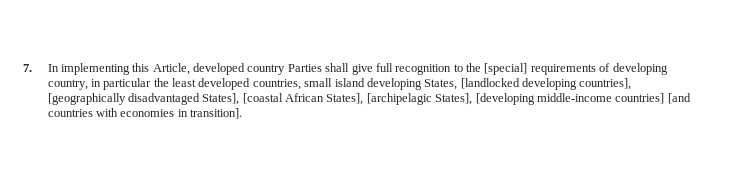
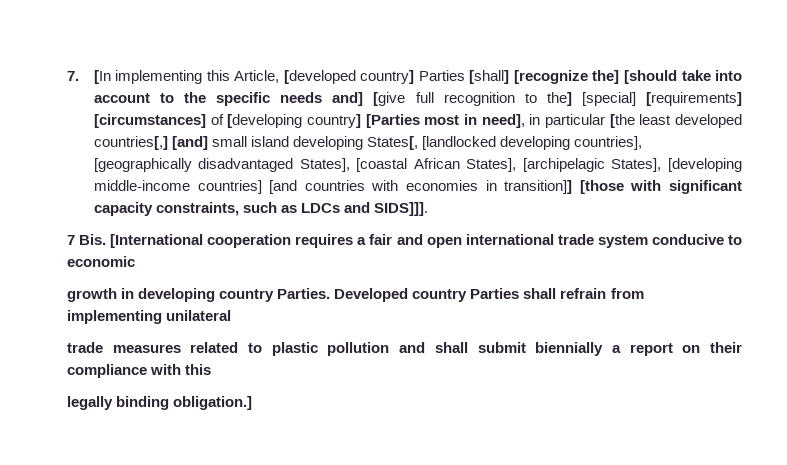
[47,64,59,72] In -> [93,70,111,84] [In
[193,63,668,75] [47,79,88,90] developed country Parties shall give full recognition to the [special] requirements of developing country, -> [283,70,743,84] [93,92,743,106] [93,114,525,128] [developed country] Parties [shall] [recognize the] [should take into account to the specific needs and] [give full recognition to the] [special] [requirements] [circumstances] of [developing country] [Parties most in need],
[153,78,169,87] the -> [609,114,635,128] [the
[252,79,301,90] countries, -> [93,136,208,150] countries[,] [and]
[424,79,458,90] States, -> [367,136,419,150] States[,
[190,108,243,119] transition]. -> [504,180,742,194] [93,202,429,216] [67,234,743,248] [67,256,135,267] [67,288,644,302] [67,310,232,324] [67,342,743,356] [67,364,212,378] [67,396,253,410] transition]] [those with significant capacity constraints, such as LDCs and SIDS]]]. // 7 Bis. [International cooperation requires a fair and open international trade system conducive to economic // growth in developing country Parties. Developed country Parties shall refrain from implementing unilateral // trade measures related to plastic pollution and shall submit biennially a report on their compliance with this // legally binding obligation.]

